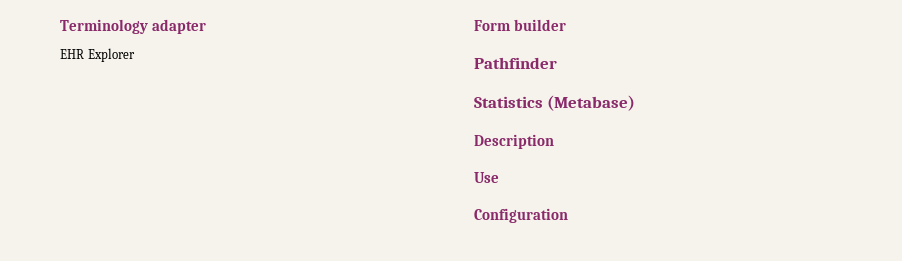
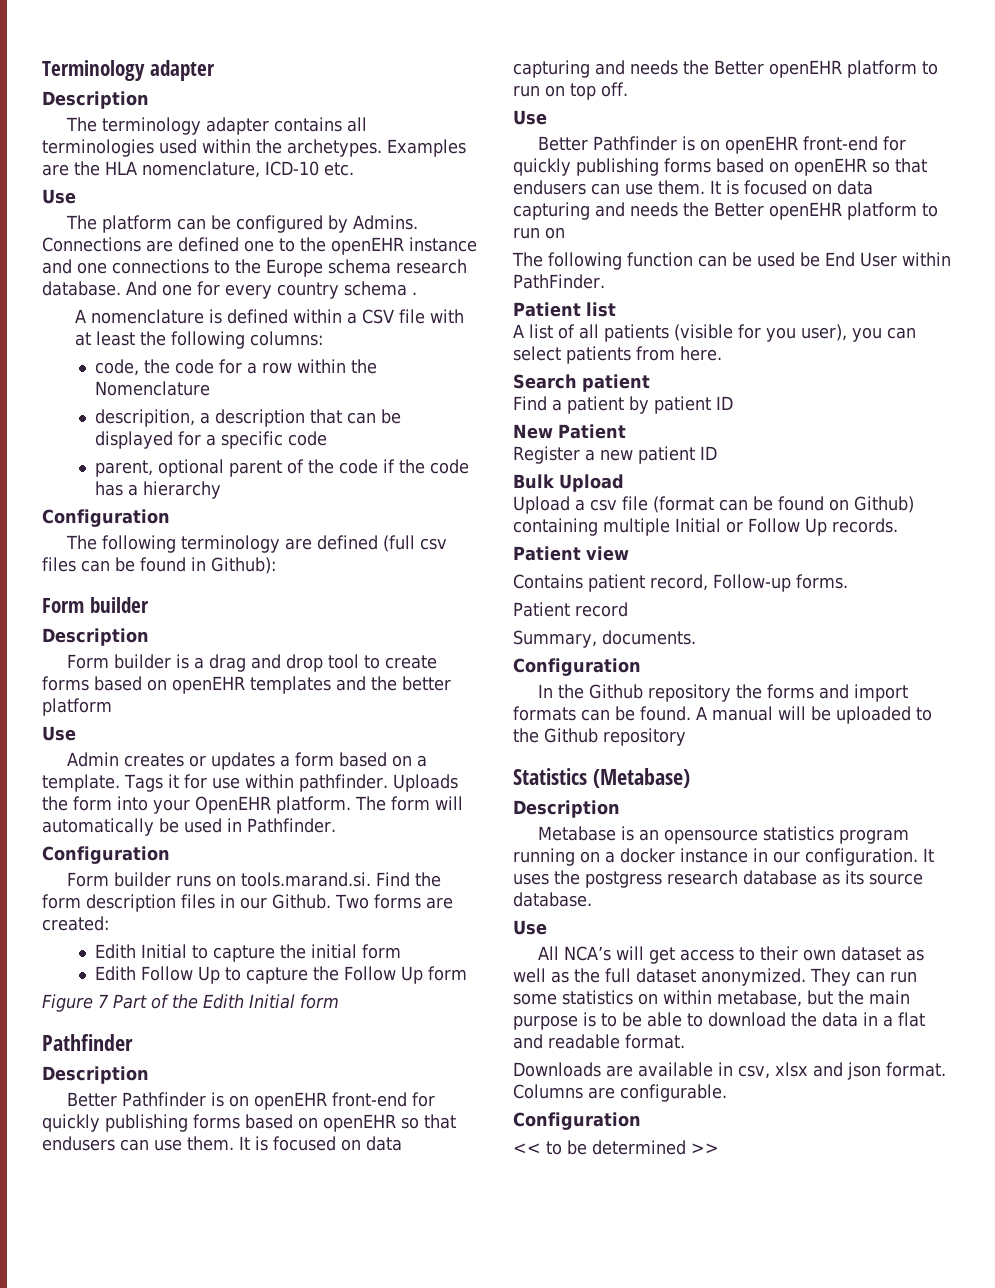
[60,48,135,62] [474,19,567,31] [474,57,557,69] [474,95,636,111] [474,134,554,149] [474,172,499,183] [474,208,568,223] EHR Explorer // Form builder // Pathfinder // Statistics (Metabase) // Description // Use // Configuration -> [42,91,149,109] [65,117,367,135] [42,139,466,157] [42,161,354,178] [42,189,76,204] [65,215,418,233] [42,237,477,255] [42,259,467,277] [42,281,417,299] [75,309,465,324] [75,331,324,349] [95,359,378,376] [95,381,211,396] [95,409,402,427] [95,431,328,449] [95,459,470,477] [95,481,222,499] [42,509,170,527] [65,535,447,553] [42,557,276,574] [42,597,149,613] [42,628,149,646] [66,654,437,672] [42,676,451,694] [42,698,112,716] [42,726,76,741] [66,752,427,770] [42,774,458,792] [42,796,463,814] [42,818,336,836] [42,846,170,864] [66,872,441,887] [42,894,453,912] [42,916,109,931] [95,944,402,962] [95,966,468,984] [42,994,339,1012] [42,1034,133,1051] [42,1066,149,1084] [66,1092,435,1110] [42,1114,456,1132] [42,1136,402,1151] [513,60,938,78] [513,82,628,100] [513,110,547,125] [537,136,906,154] [513,158,927,176] [513,180,873,195] [513,202,938,220] [513,227,565,239] [512,252,951,270] [513,274,605,289] [513,302,616,317] [513,324,916,342] [513,346,722,364] [513,374,650,392] [513,396,733,414] [513,424,626,439] [513,446,717,464] [513,474,624,492] [513,496,914,514] [513,518,898,536] [513,546,629,561] [513,574,848,592] [513,602,628,617] [513,630,696,648] [513,658,641,676] [537,684,908,702] [513,706,932,724] [513,728,686,746] [513,768,690,788] [513,800,620,818] [537,826,909,844] [513,848,934,866] [513,870,923,888] [513,892,592,907] [513,920,547,935] [537,946,924,964] [513,968,917,986] [513,990,910,1007] [513,1012,925,1030] [513,1034,685,1049] [513,1062,946,1080] [513,1084,727,1102] [513,1112,641,1130] [513,1140,719,1155] Description // The terminology adapter contains all terminologies used within the archetypes. Examples are the HLA nomenclature, ICD-10 etc. // Use // The platform can be configured by Admins. Connections are defined one to the openEHR instance and one connections to the Europe schema research database. And one for every country schema . // A nomenclature is defined within a CSV file with at least the following columns: // code, the code for a row within the Nomenclature // descripition, a description that can be displayed for a specific code // parent, optional parent of the code if the code has a hierarchy // Configuration // The following terminology are defined (full csv files can be found in Github): // Form builder // Description // Form builder is a drag and drop tool to create forms based on openEHR templates and the better platform // Use // Admin creates or updates a form based on a template. Tags it for use within pathfinder. Uploads the form into your OpenEHR platform. The form will automatically be used in Pathfinder. // Configuration // Form builder runs on tools.marand.si. Find the form description files in our Github. Two forms are created: // Edith Initial to capture the initial form // Edith Follow Up to capture the Follow Up form // Figure 7 Part of the Edith Initial form // Pathfinder // Description // Better Pathfinder is on openEHR front-end for quickly publishing forms based on openEHR so that endusers can use them. It is focused on data capturing and needs the Better openEHR platform to run on top off. // Use // Better Pathfinder is on openEHR front-end for quickly publishing forms based on openEHR so that endusers can use them. It is focused on data capturing and needs the Better openEHR platform to run on // The following function can be used be End User within PathFinder. // Patient list // A list of all patients (visible for you user), you can select patients from here. // Search patient // Find a patient by patient ID // New Patient // Register a new patient ID // Bulk Upload // Upload a csv file (format can be found on Github) containing multiple Initial or Follow Up records. // Patient view // Contains patient record, Follow-up forms. // Patient record // Summary, documents. // Configuration // In the Github repository the forms and import formats can be found. A manual will be uploaded to the Github repository // Statistics (Metabase) // Description // Metabase is an opensource statistics program running on a docker instance in our configuration. It uses the postgress research database as its source database. // Use // All NCA’s will get access to their own dataset as well as the full dataset anonymized. They can run some statistics on within metabase, but the main purpose is to be able to download the data in a flat and readable format. // Downloads are available in csv, xlsx and json format. Columns are configurable. // Configuration // << to be determined >>

